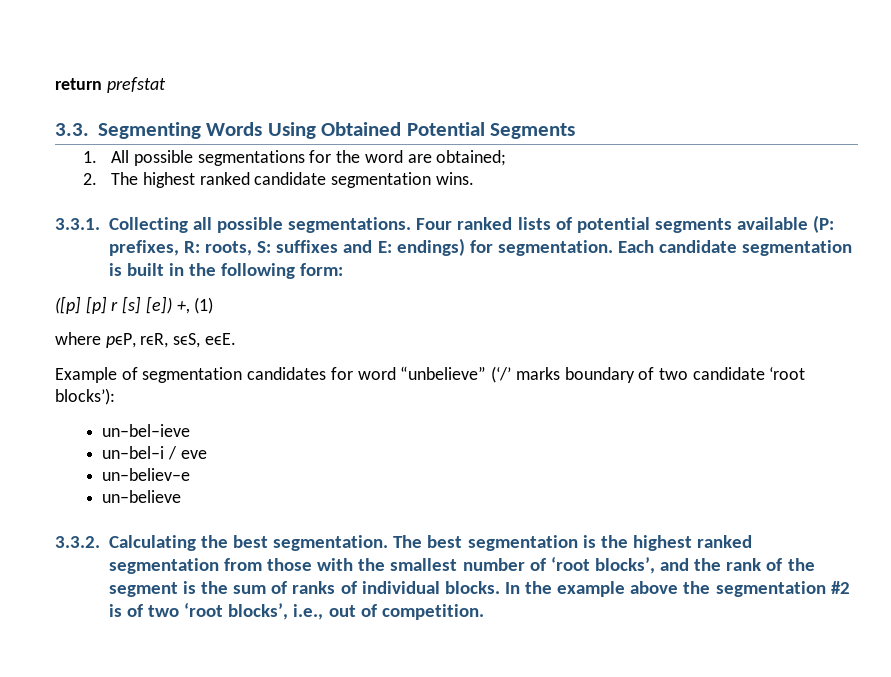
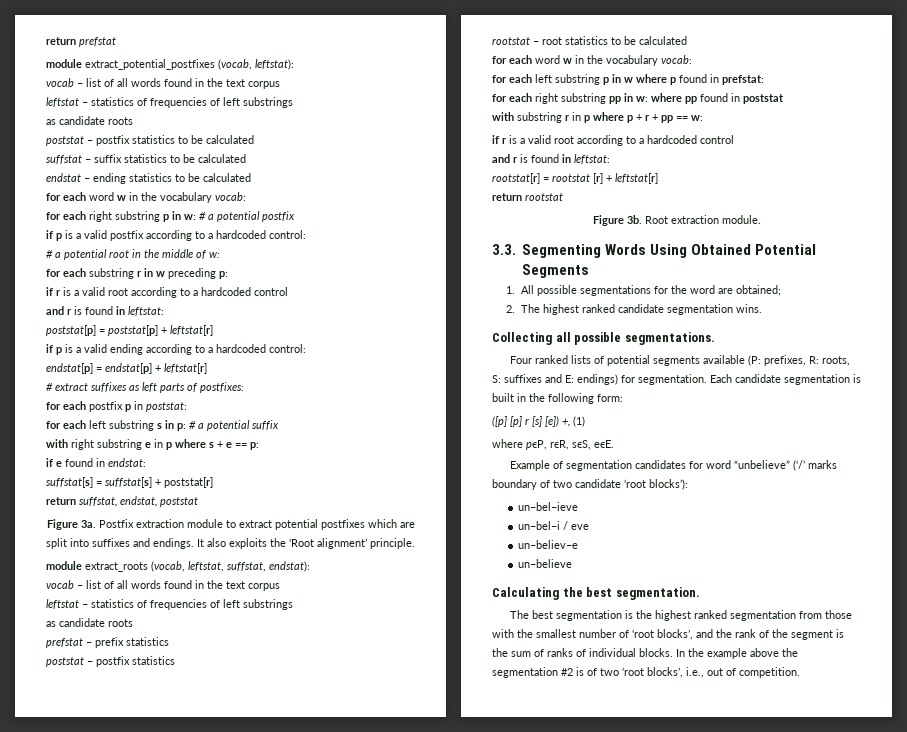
(166, 85) none -> [46,59,294,70] [46,78,280,89] [46,97,293,108] [46,116,133,125] [46,135,254,146] [46,154,246,164] [46,173,251,184] [46,192,246,203] [46,211,295,222] [46,230,306,241] [46,249,220,260] [46,268,228,279] [46,287,288,298] [46,306,164,316] [46,325,213,336] [46,344,306,355] [46,363,207,374] [46,382,244,393] [46,401,187,412] [46,420,279,431] [46,439,259,450] [46,458,146,467] [46,477,213,488] [46,496,198,507] [46,519,415,530] [46,538,415,549] [46,561,310,572] [46,580,280,591] [46,599,293,610] [46,618,133,627] [46,637,169,648] [46,656,175,667] [492,36,687,45] [492,55,692,66] [492,74,764,85] [492,93,784,104] [492,112,703,123] [492,135,734,146] [492,154,610,164] [492,173,658,184] [492,193,563,201] [592,215,761,226] // module extract_potential_postfixes (vocab, leftstat): // vocab – list of all words found in the text corpus // leftstat – statistics of frequencies of left substrings // as candidate roots // poststat – postfix statistics to be calculated // suffstat – suffix statistics to be calculated // endstat – ending statistics to be calculated // for each word w in the vocabulary vocab: // for each right substring p in w: # a potential postfix // if p is a valid postfix according to a hardcoded control: // # a potential root in the middle of w: // for each substring r in w preceding p: // if r is a valid root according to a hardcoded control // and r is found in leftstat: // poststat[p] = poststat[p] + leftstat[r] // if p is a valid ending according to a hardcoded control: // endstat[p] = endstat[p] + leftstat[r] // # extract suffixes as left parts of postfixes: // for each postfix p in poststat: // for each left substring s in p: # a potential suffix // with right substring e in p where s + e == p: // if e found in endstat: // suffstat[s] = suffstat[s] + poststat[r] // return suffstat, endstat, poststat // Figure 3a. Postfix extraction module to extract potential postfixes which are split into suffixes and endings. It also exploits the ‘Root alignment’ principle. // module extract_roots (vocab, leftstat, suffstat, endstat): // vocab – list of all words found in the text corpus // leftstat – statistics of frequencies of left substrings // as candidate roots // prefstat – prefix statistics // poststat – postfix statistics // rootstat – root statistics to be calculated // for each word w in the vocabulary vocab: // for each left substring p in w where p found in prefstat: // for each right substring pp in w: where pp found in poststat // with substring r in p where p + r + pp == w: // if r is a valid root according to a hardcoded control // and r is found in leftstat: // rootstat[r] = rootstat [r] + leftstat[r] // return rootstat // Figure 3b. Root extraction module.
[55,218,100,230] 3.3.1. -> (762, 308) none
(412, 225) none -> (715, 338) //
[55,536,100,548] 3.3.2. -> (573, 563) none
(389, 543) none -> (700, 593) //

